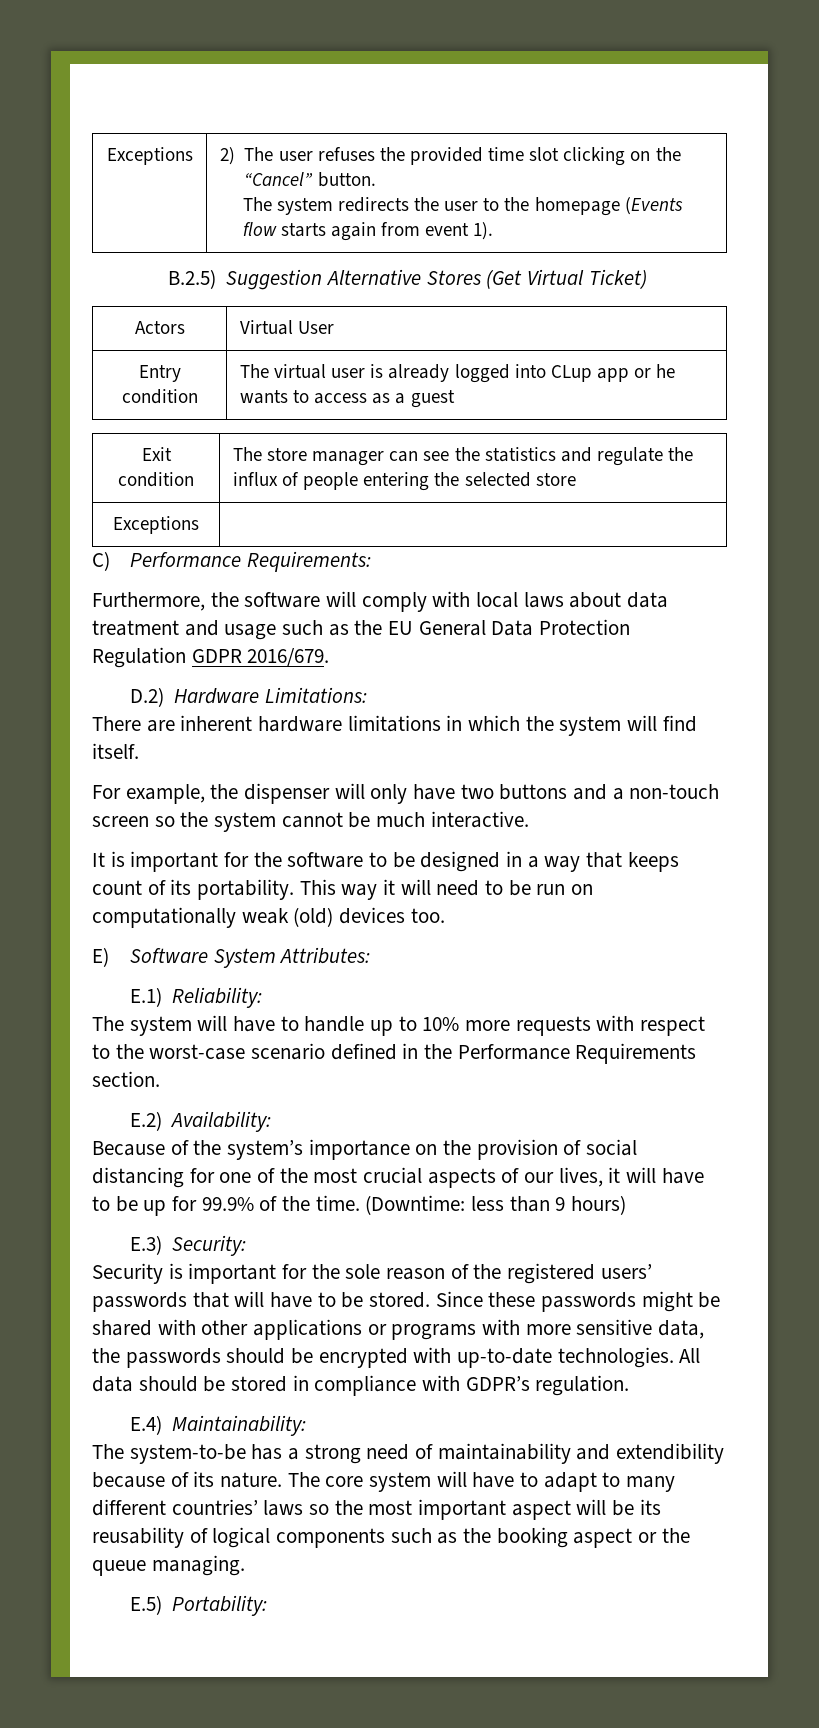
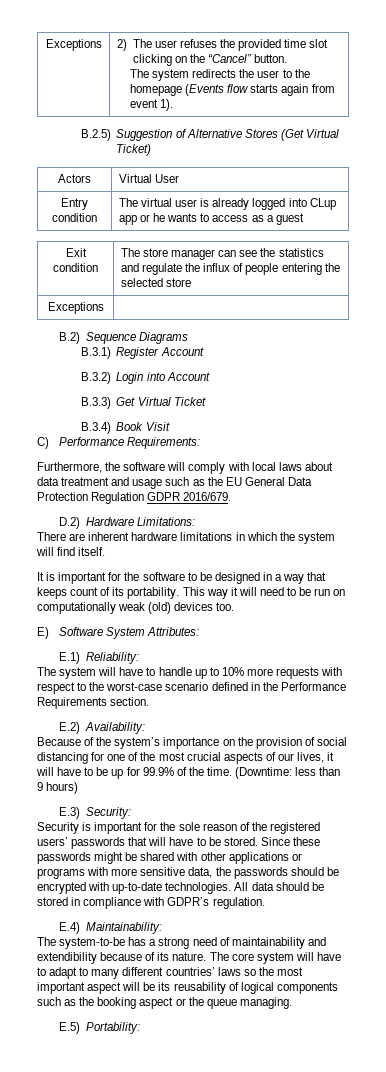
(323, 279) none -> [175,129,187,138] of
(199, 525) none -> [58,332,188,344] [80,347,204,359] [80,372,210,384] [80,397,206,409] [80,422,170,434] // B.2) Sequence Diagrams // B.3.1) Register Account // B.3.2) Login into Account // B.3.3) Get Virtual Ticket // B.3.4) Book Visit
[92,783,720,804] [92,811,529,832] // For example, the dispenser will only have two buttons and a non-touch screen so the system cannot be much interactive. -> (106, 551) none

